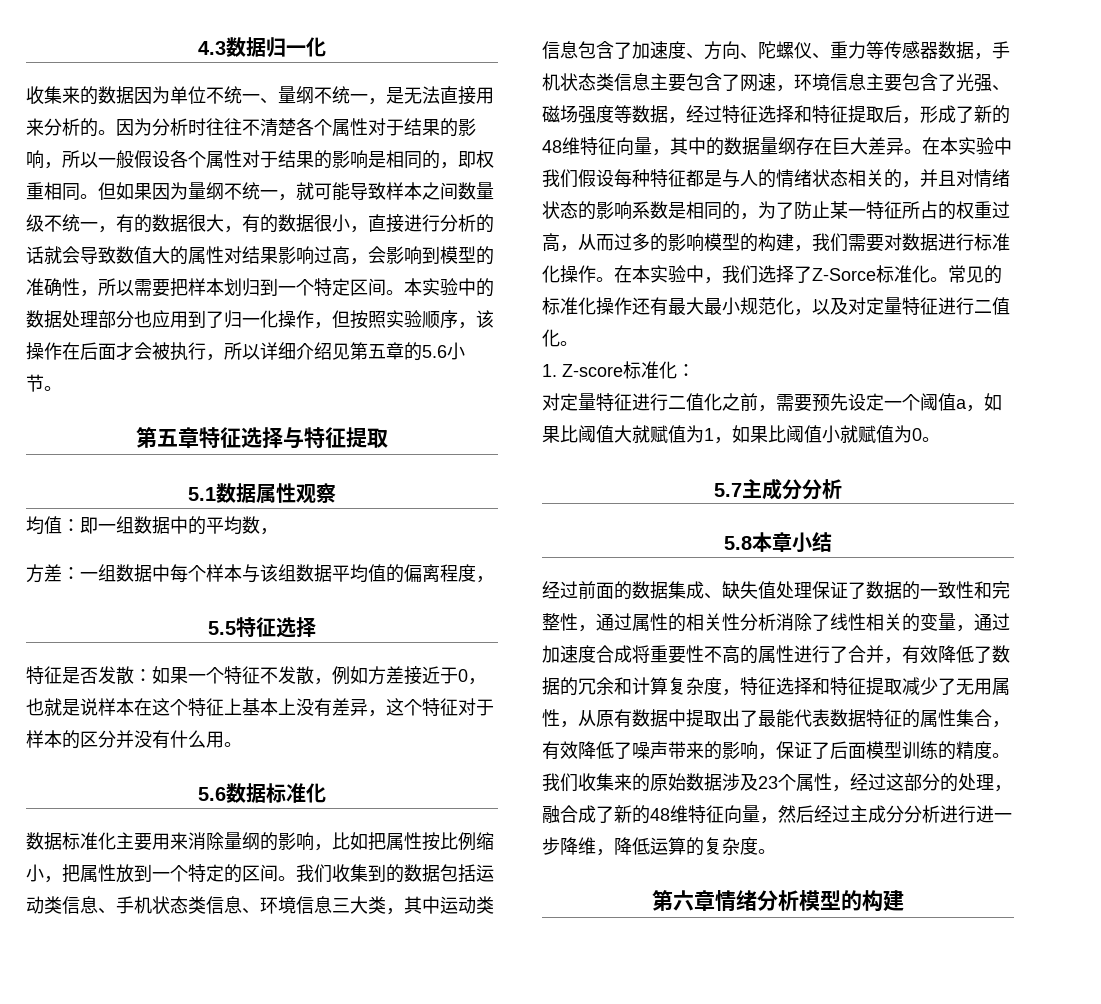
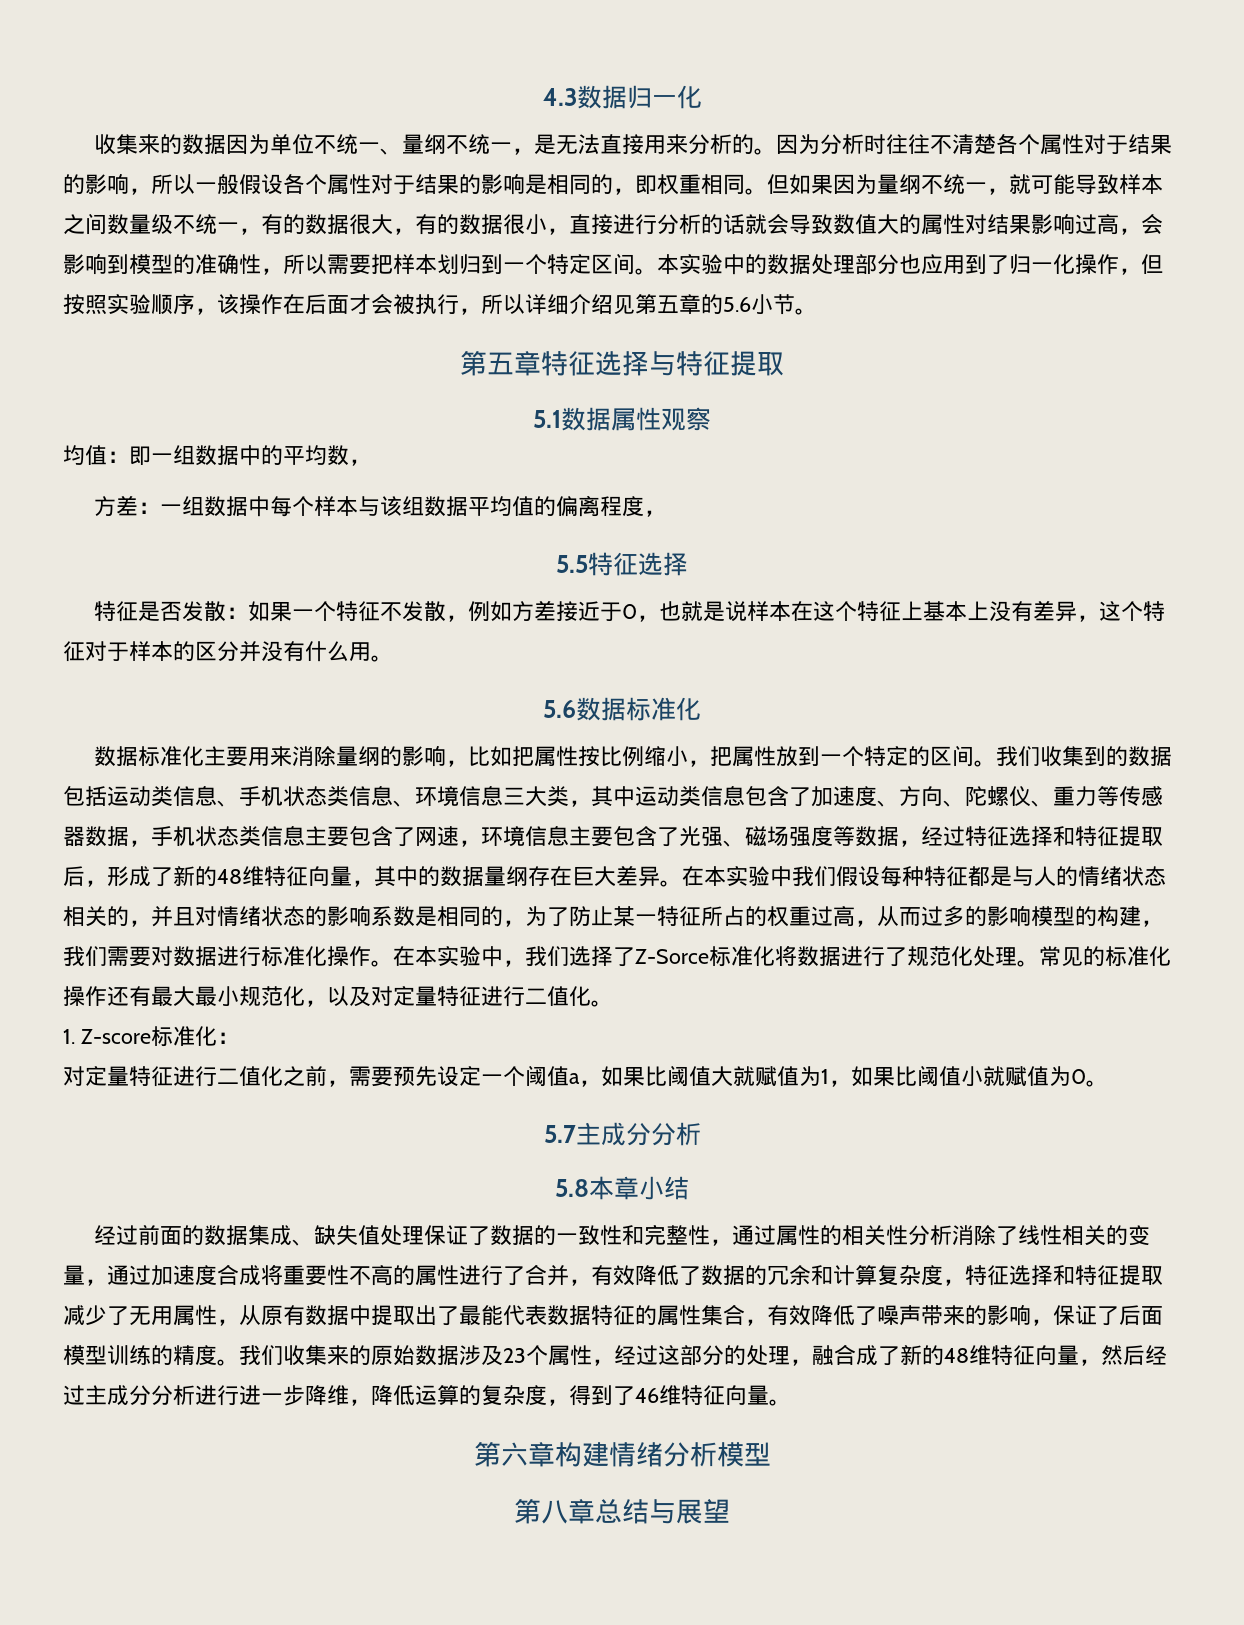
(930, 274) none -> [774,945,1017,967] 将数据进行了规范化处理
(758, 846) none -> [547,1385,769,1406] ，得到了46维特征向量
(715, 900) none -> [554,1442,609,1467] 构建
[841,890,904,912] 的构建 -> [514,1498,730,1524] // 第八章总结与展望

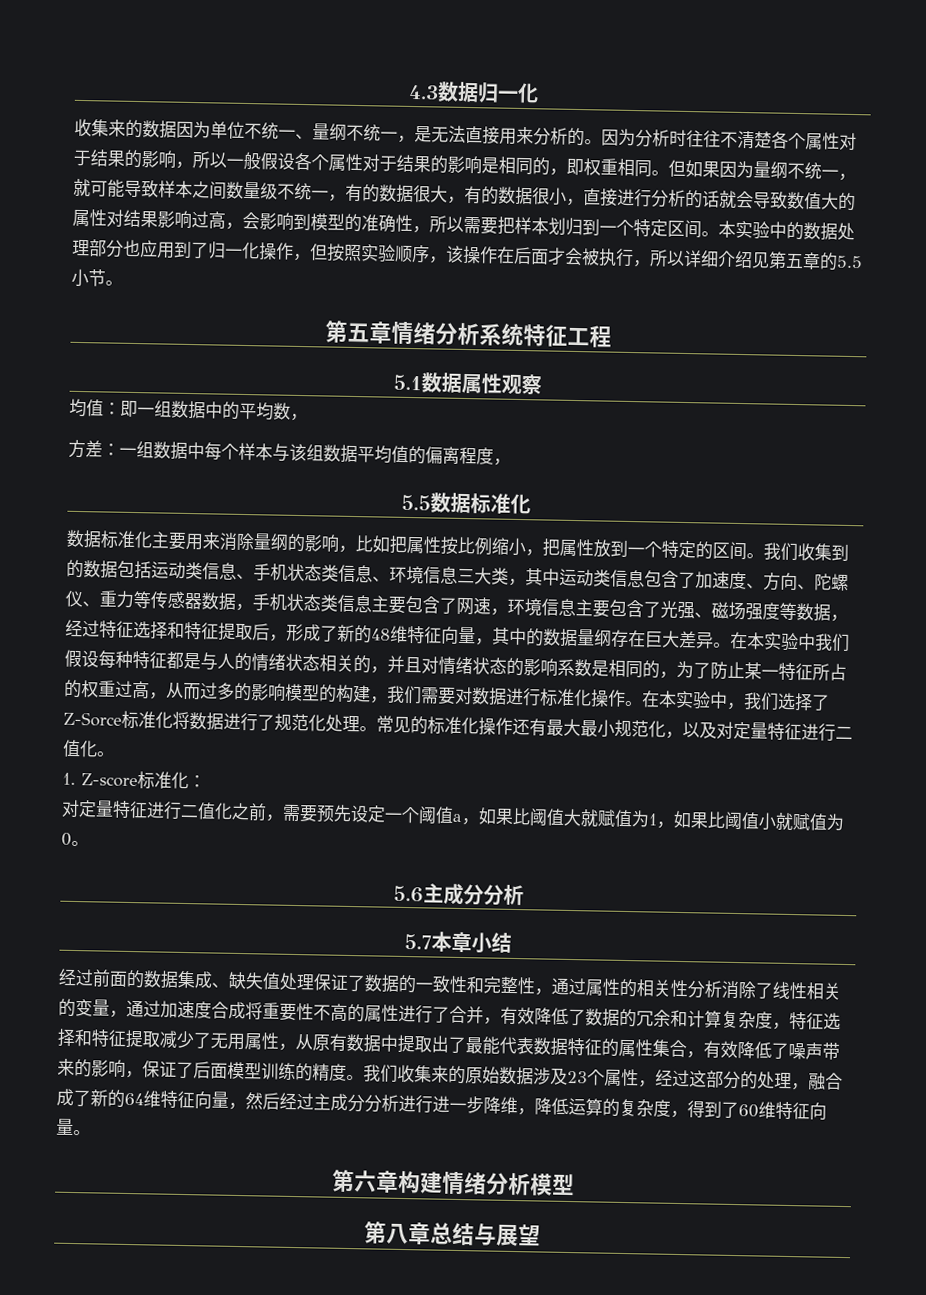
[723,297,751,312] 5.6 -> [836,255,863,269] 5.5
[541,351,784,376] 特征选择与特征提取 -> [391,321,612,348] 情绪分析系统特征工程
[588,552,688,576] [94,600,1166,622] [63,641,393,662] [543,700,576,718] 特征选择 // 特征是否发散：如果一个特征不发散，例如方差接近于0，也就是说样本在这个特征上基本上没有差异，这个特征对于样本的区分并没有什么用。 // 5.6 -> (431, 502) none
[543,1125,576,1143] 5.7 -> [393,885,424,903] 5.6
[555,1179,589,1197] 5.8 -> [403,933,432,950] 5.7
[944,1348,969,1363] 48 -> [124,1092,144,1106] 64
[635,1388,659,1403] 46 -> [738,1104,759,1118] 60

